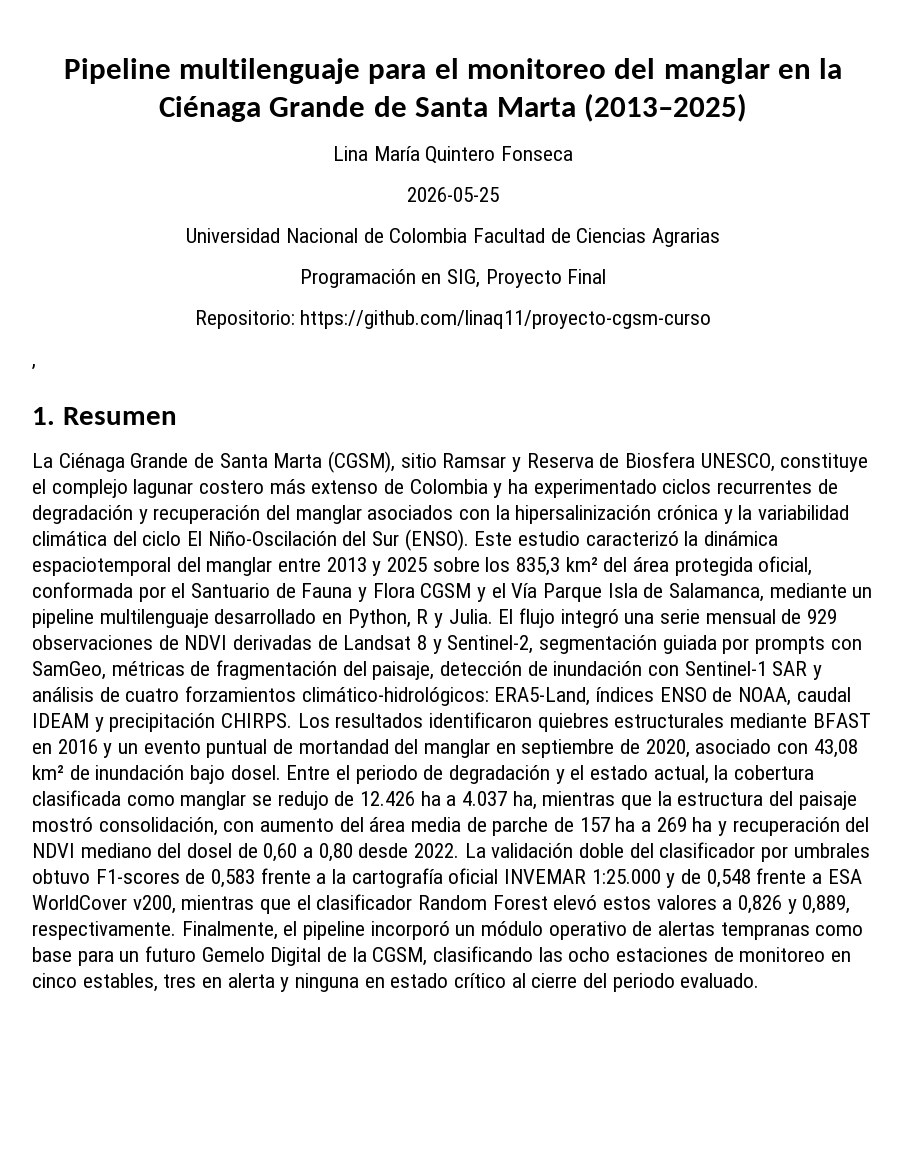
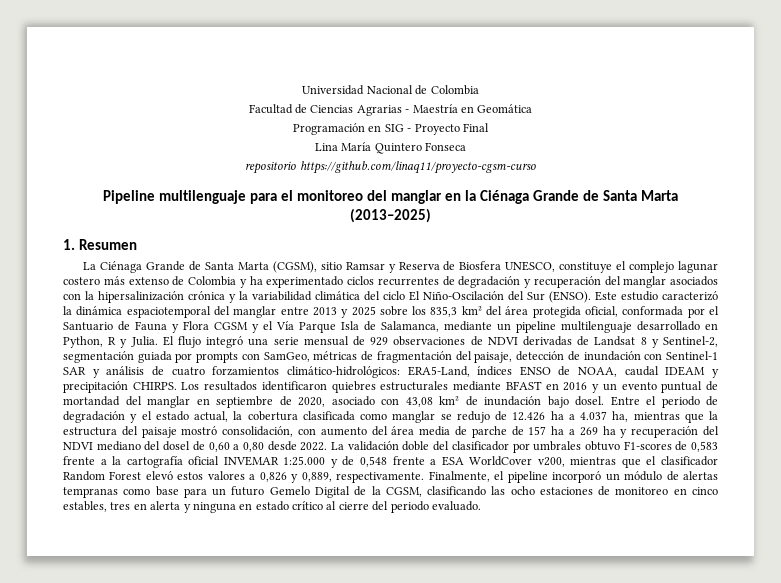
(63, 71) none -> [302,85,479,95] [248,104,533,116] [293,123,489,135] [314,142,467,154] [245,161,536,174] Universidad Nacional de Colombia // Facultad de Ciencias Agrarias - Maestría en Geomática // Programación en SIG - Proyecto Final // Lina María Quintero Fonseca // repositorio https://github.com/linaq11/proyecto-cgsm-curso //
[332,146,574,164] [407,187,499,202] [186,228,720,247] [299,269,607,288] [194,310,712,329] [32,364,36,370] // Lina María Quintero Fonseca // 2026-05-25 // Universidad Nacional de Colombia Facultad de Ciencias Agrarias // Programación en SIG, Proyecto Final // Repositorio: https://github.com/linaq11/proyecto-cgsm-curso // , -> (431, 215) none
[548,921,627,940] operativo -> (663, 476) none

